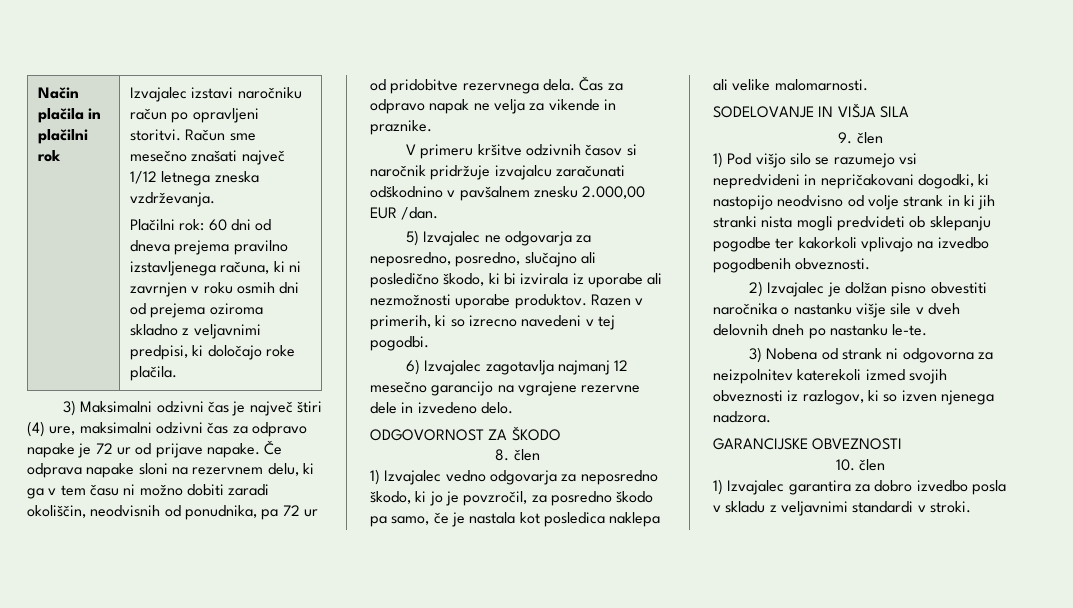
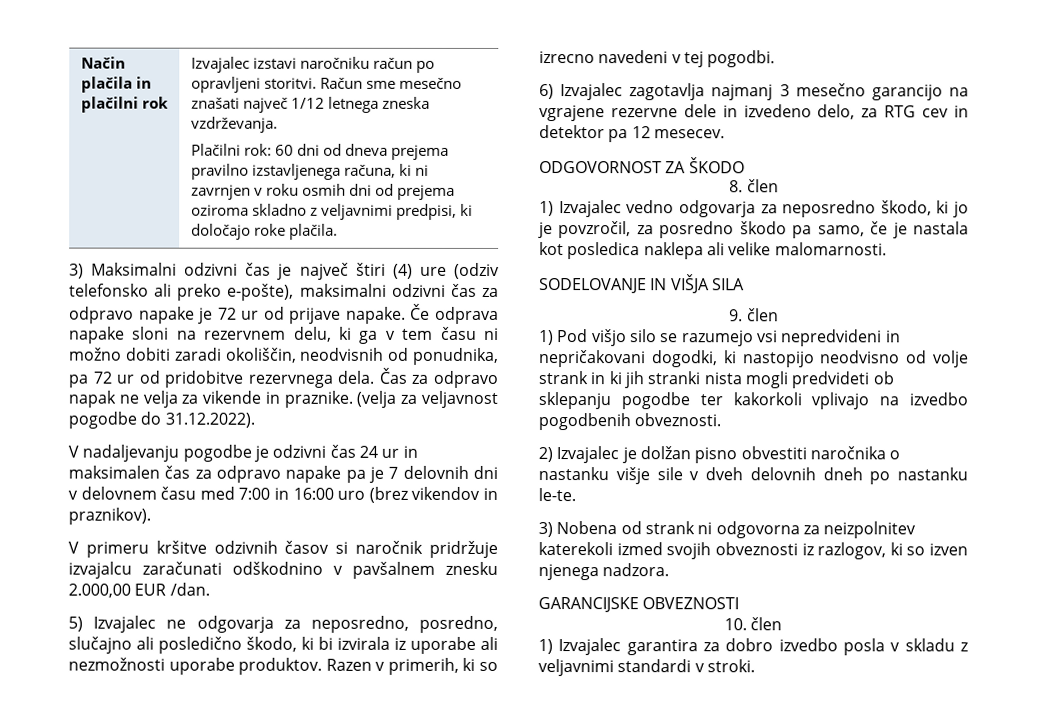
[49,426,76,435] ure, -> [419,262,500,279] [69,283,295,301] ure (odziv telefonsko ali preko e-pošte),
(432, 127) none -> [356,390,498,408] [68,411,255,429] [68,444,418,462] [68,465,498,483] [68,486,499,503] [68,507,151,525] (velja za veljavnost pogodbe do 31.12.2022). // V nadaljevanju pogodbe je odzivni čas 24 ur in maksimalen čas za odpravo napake pa je 7 delovnih dni v delovnem času med 7:00 in 16:00 uro (brez vikendov in praznikov).
[614,360,629,371] 12 -> [779,84,790,97] 3
[480,402,513,414] delo. -> [817,104,970,120] [539,125,725,143] delo, za RTG cev in detektor pa 12 mesecev.

